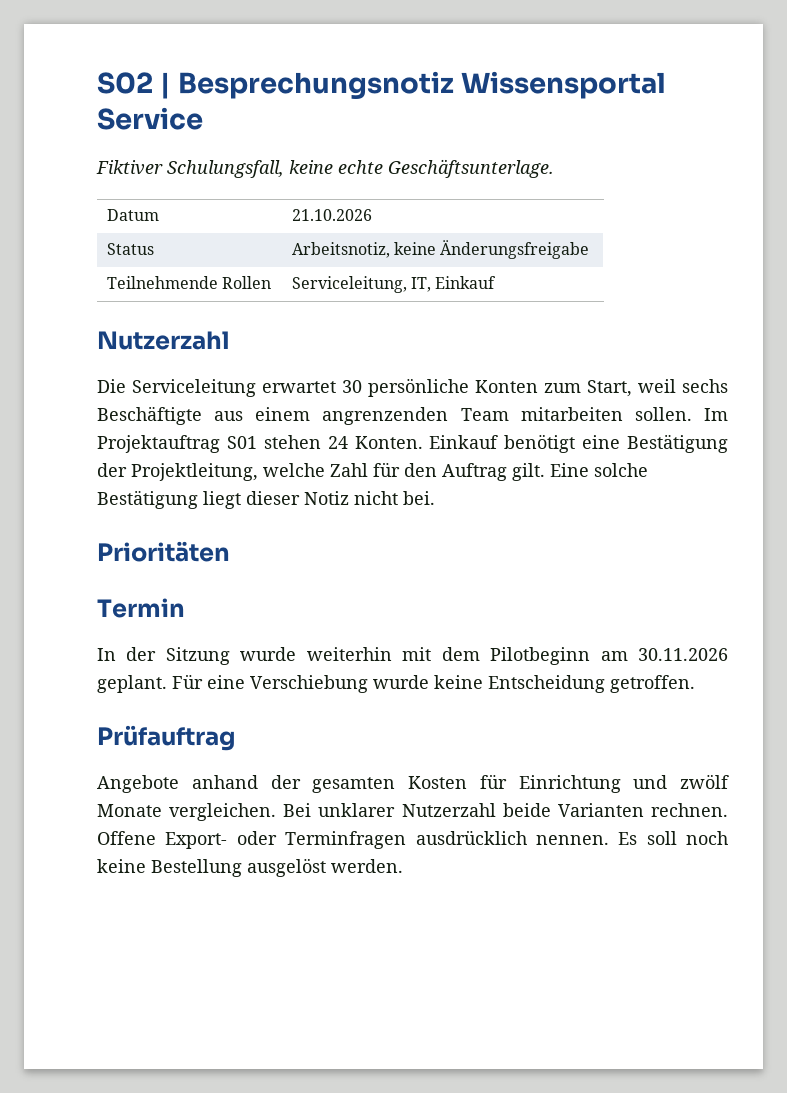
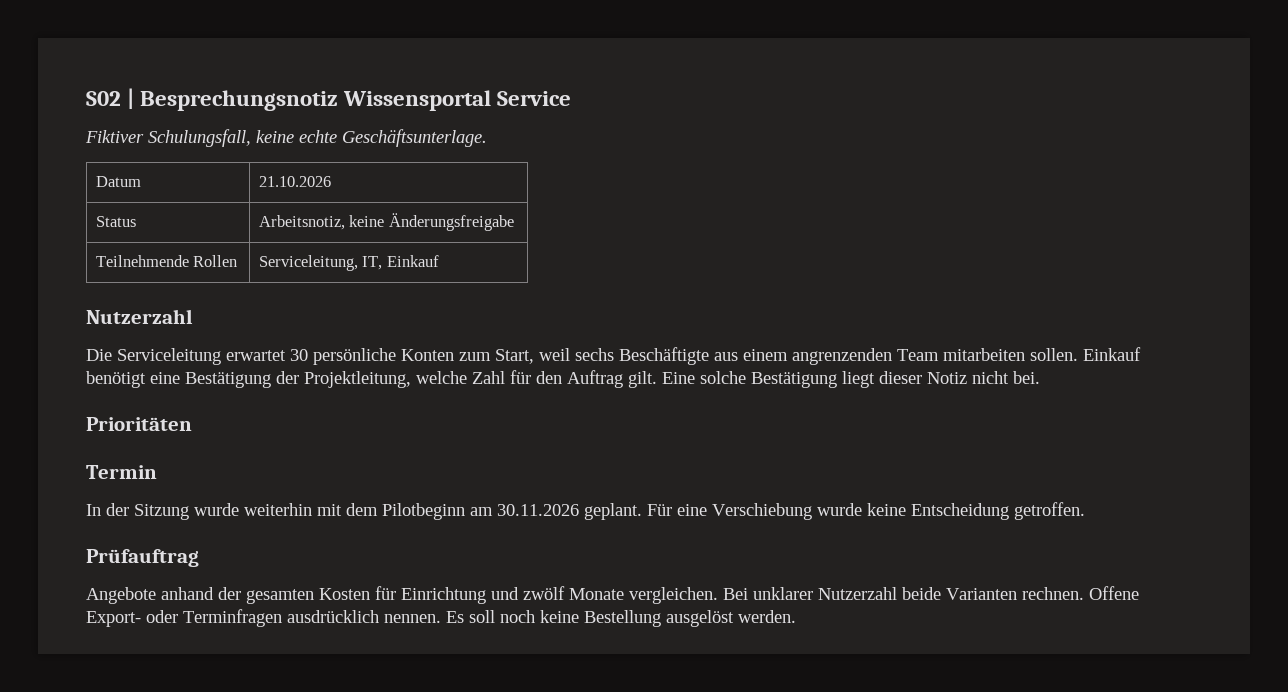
[704,408,728,421] [97,435,423,453] Im Projektauftrag S01 stehen 24 Konten. -> (1078, 354) none

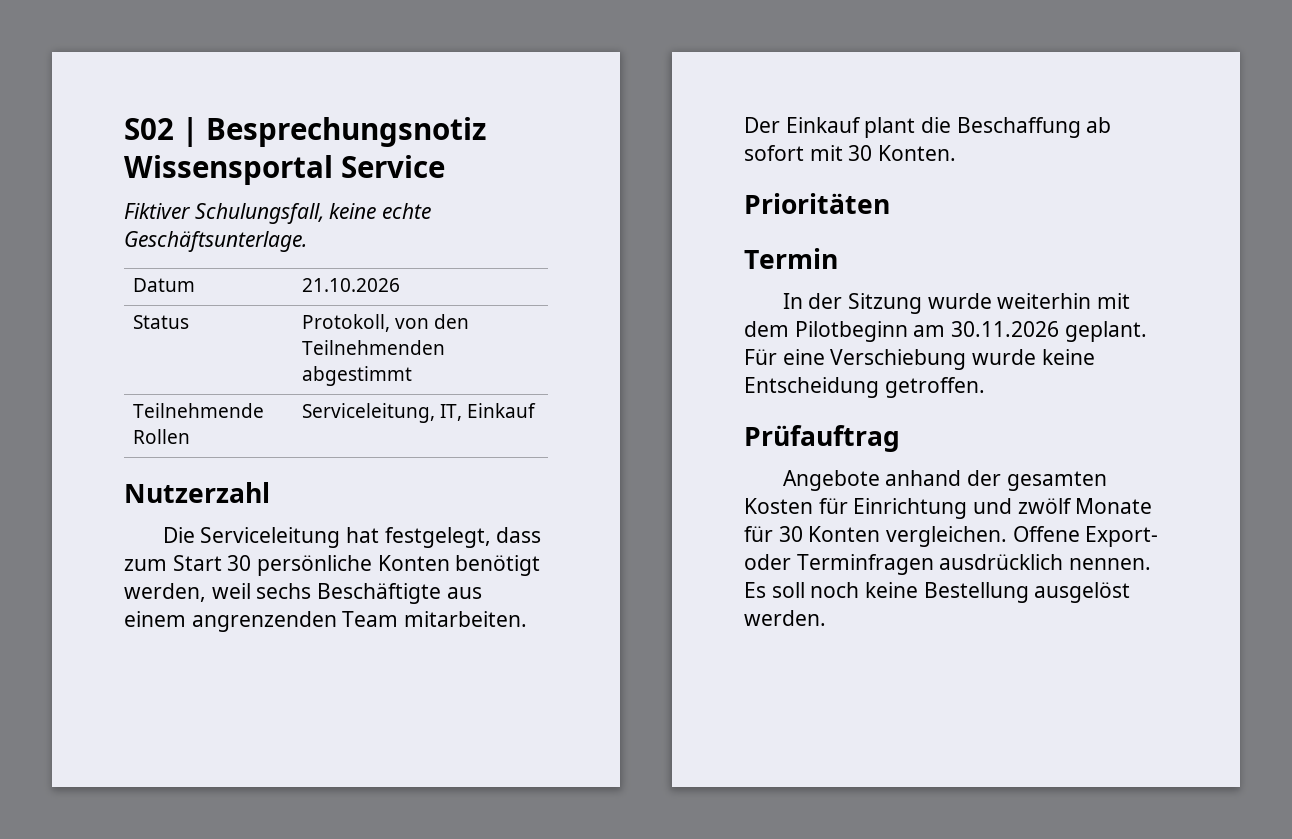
[258,213,514,231] Arbeitsnotiz, keine Änderungsfreigabe -> [301,314,469,332] [301,340,445,355] [301,366,412,386] Protokoll, von den Teilnehmenden abgestimmt
[226,350,286,361] erwartet -> [346,527,542,548] [124,555,222,571] hat festgelegt, dass zum Start
[459,349,534,364] zum Start, -> [455,555,541,576] [124,583,206,602] benötigt werden,
[943,347,1141,361] [86,370,1040,388] mitarbeiten sollen. Einkauf benötigt eine Bestätigung der Projektleitung, welche Zahl für den Auftrag gilt. Eine solche Bestätigung liegt dieser Notiz nicht bei. -> [404,611,528,627] [744,117,1112,138] [744,145,957,161] mitarbeiten. Der Einkauf plant die Beschaffung ab sofort mit 30 Konten.
[629,587,1084,604] vergleichen. Bei unklarer Nutzerzahl beide Varianten rechnen. -> [744,526,1008,547] für 30 Konten vergleichen.

